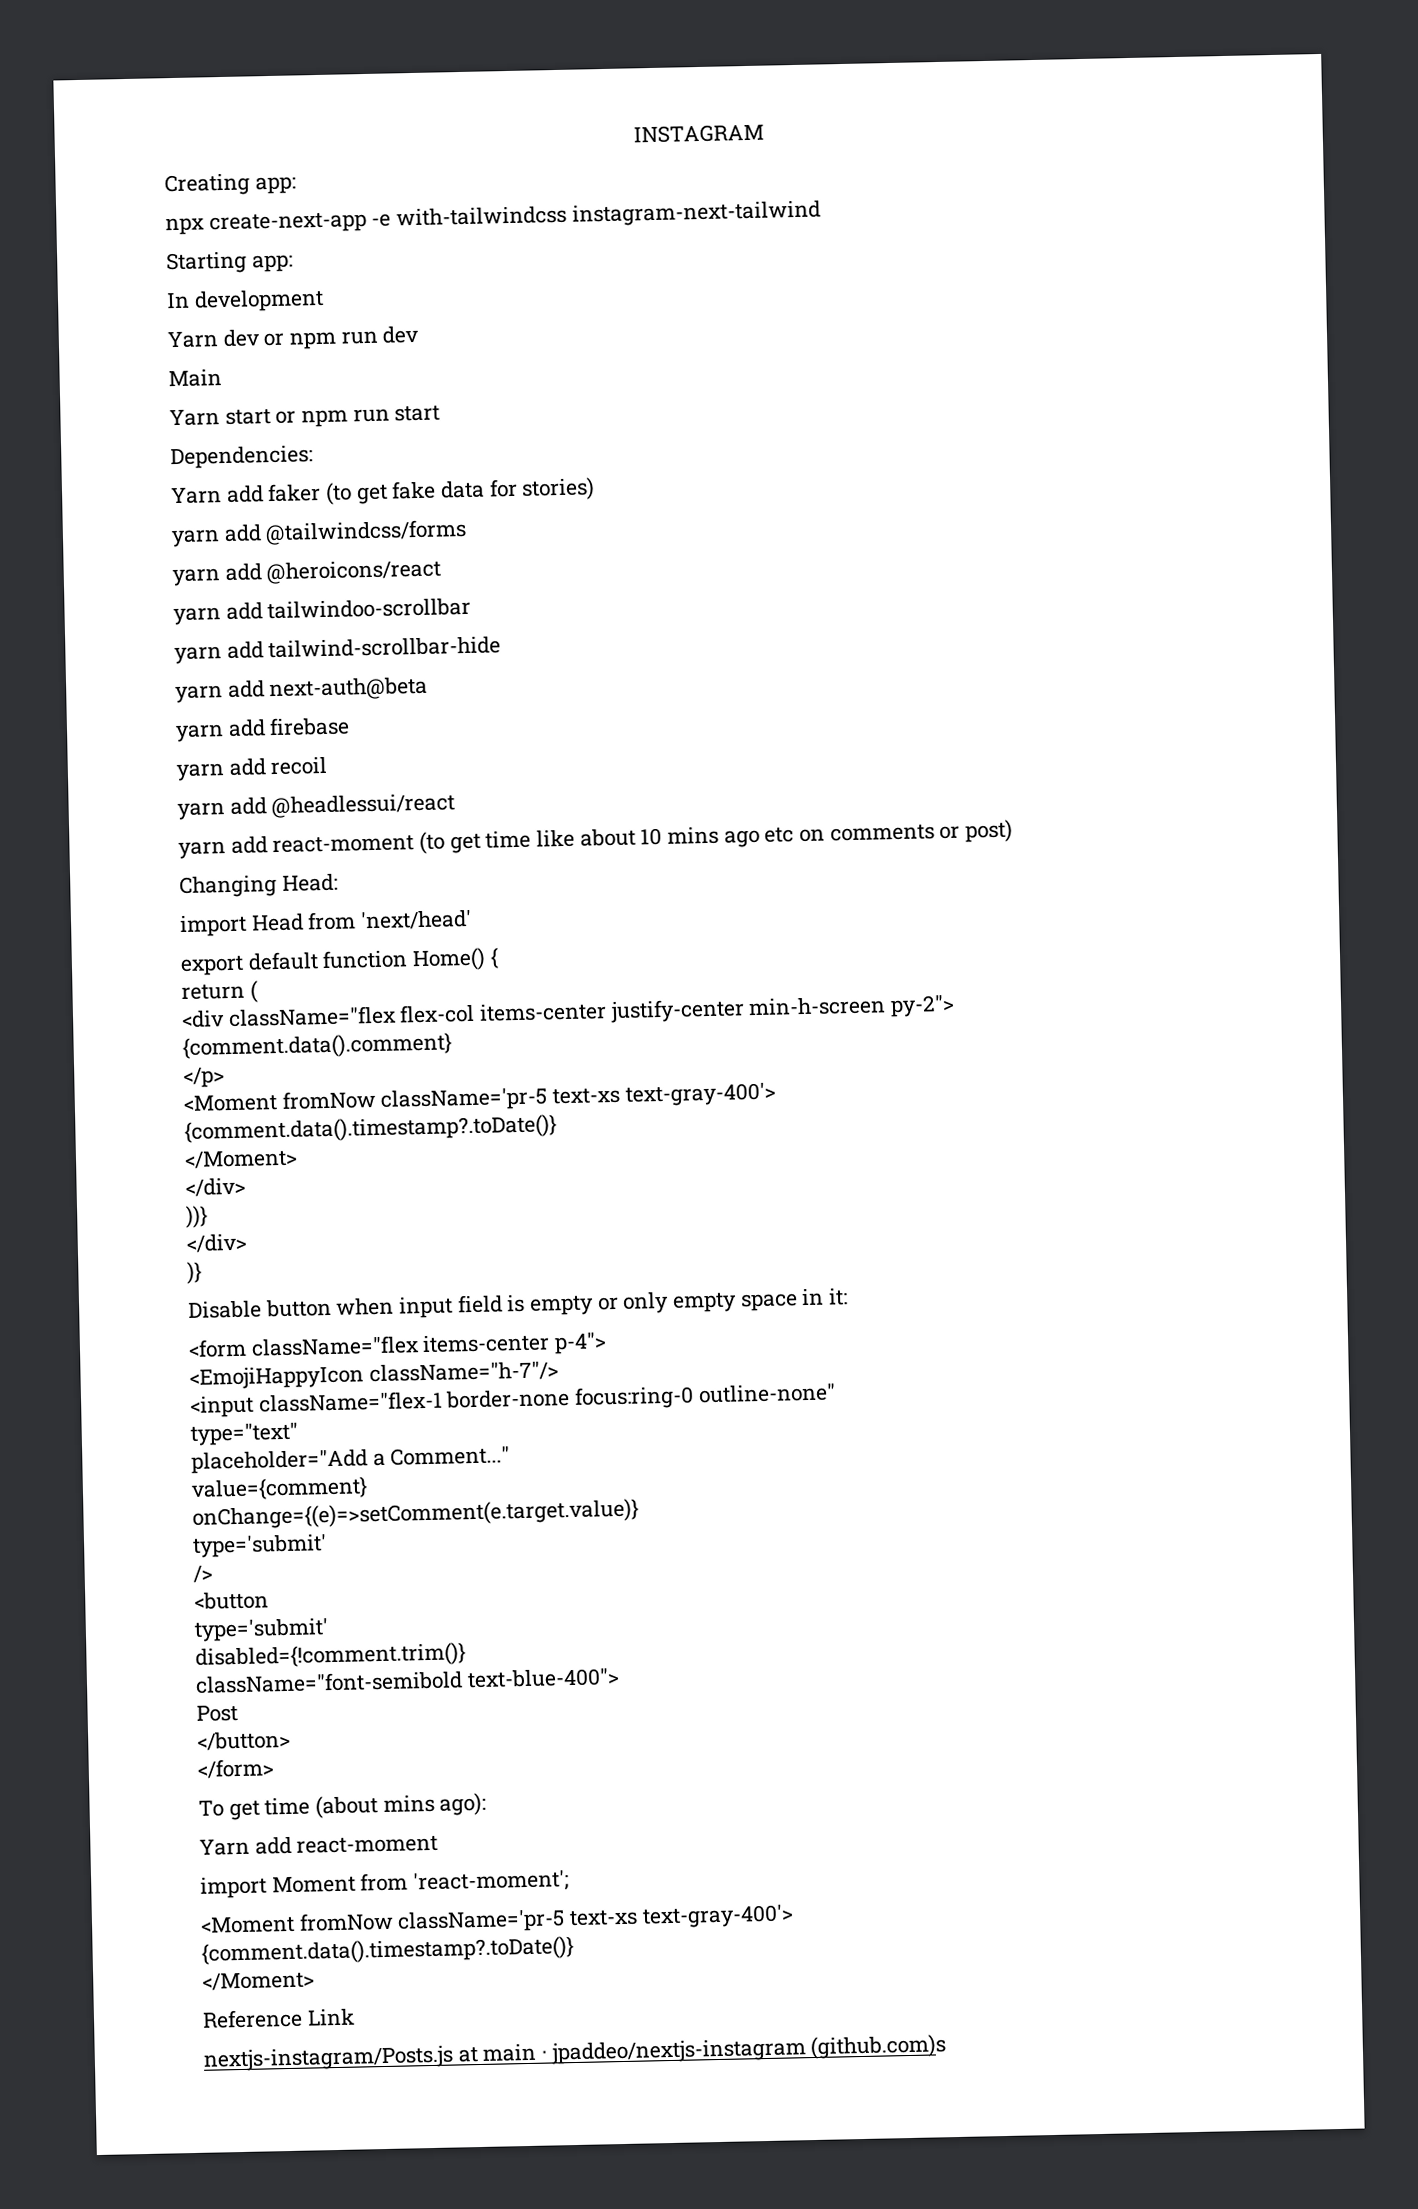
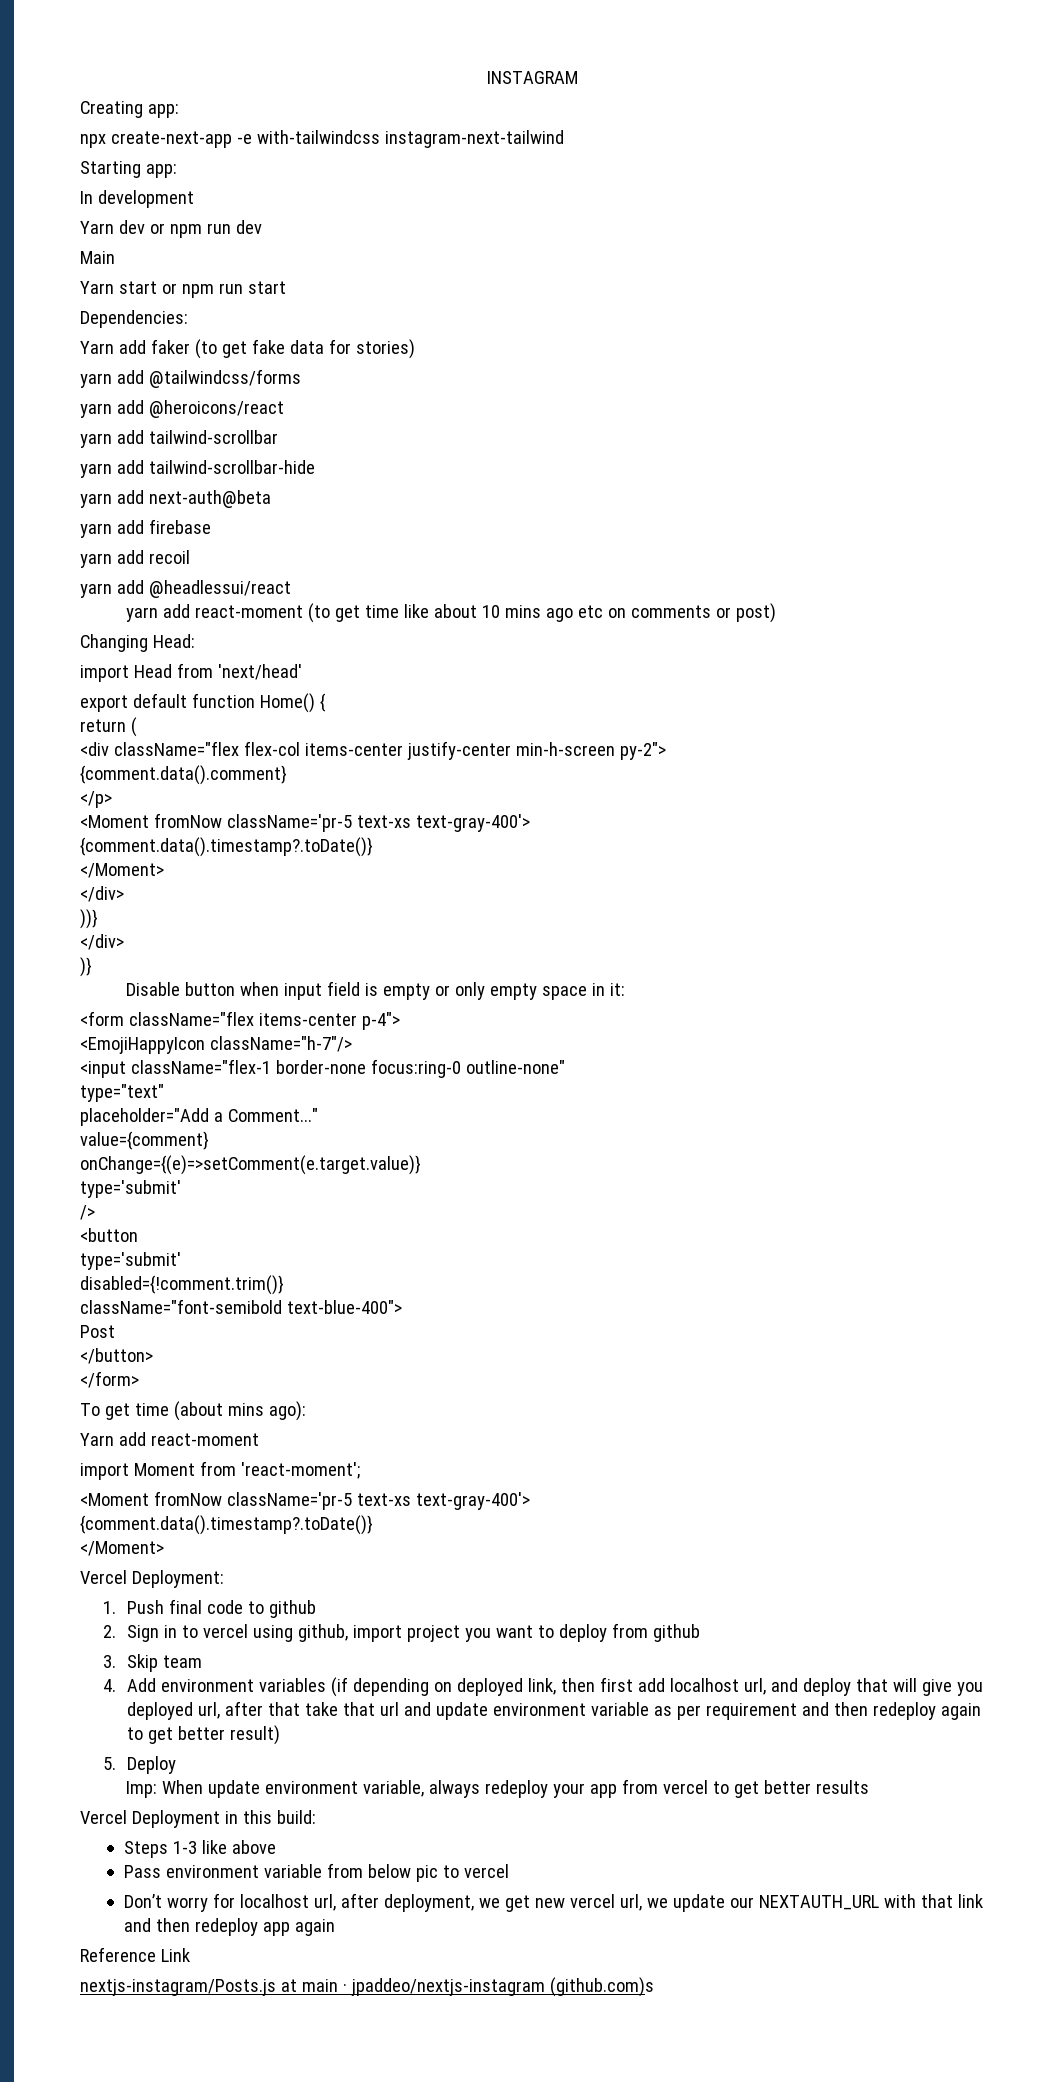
[267,597,472,620] tailwindoo-scrollbar -> [148,430,278,444] tailwind-scrollbar
(315, 1981) none -> [80,1570,224,1588] [103,1599,316,1618] [103,1623,700,1642] [103,1654,202,1672] [103,1677,983,1697] [126,1701,981,1720] [126,1725,280,1745] [103,1756,176,1774] [126,1779,870,1798] [80,1810,316,1828] [123,1840,276,1858] [123,1863,509,1882] [123,1893,983,1912] [123,1918,335,1936] // Vercel Deployment: // 1. Push final code to github // 2. Sign in to vercel using github, import project you want to deploy from github // 3. Skip team // 4. Add environment variables (if depending on deployed link, then first add localhost url, and deploy that will give you deployed url, after that take that url and update environment variable as per requirement and then redeploy again to get better result) // 5. Deploy // Imp: When update environment variable, always redeploy your app from vercel to get better results // Vercel Deployment in this build: // Steps 1-3 like above // Pass environment variable from below pic to vercel // Don’t worry for localhost url, after deployment, we get new vercel url, we update our NEXTAUTH_URL with that link and then redeploy app again

